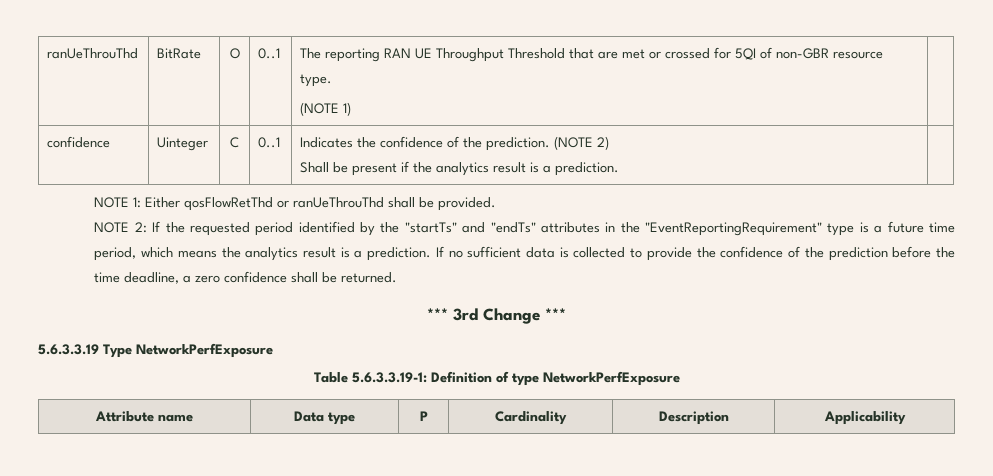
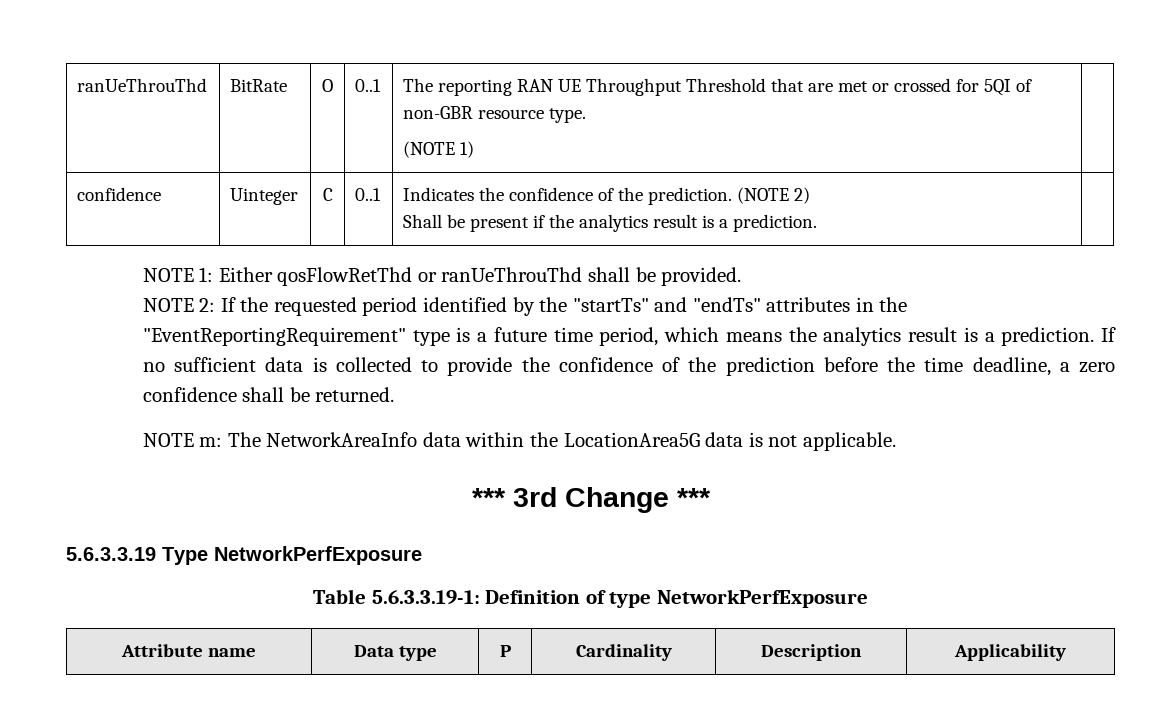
(398, 277) none -> [142,432,896,451] // NOTE m: The NetworkAreaInfo data within the LocationArea5G data is not applicable.

